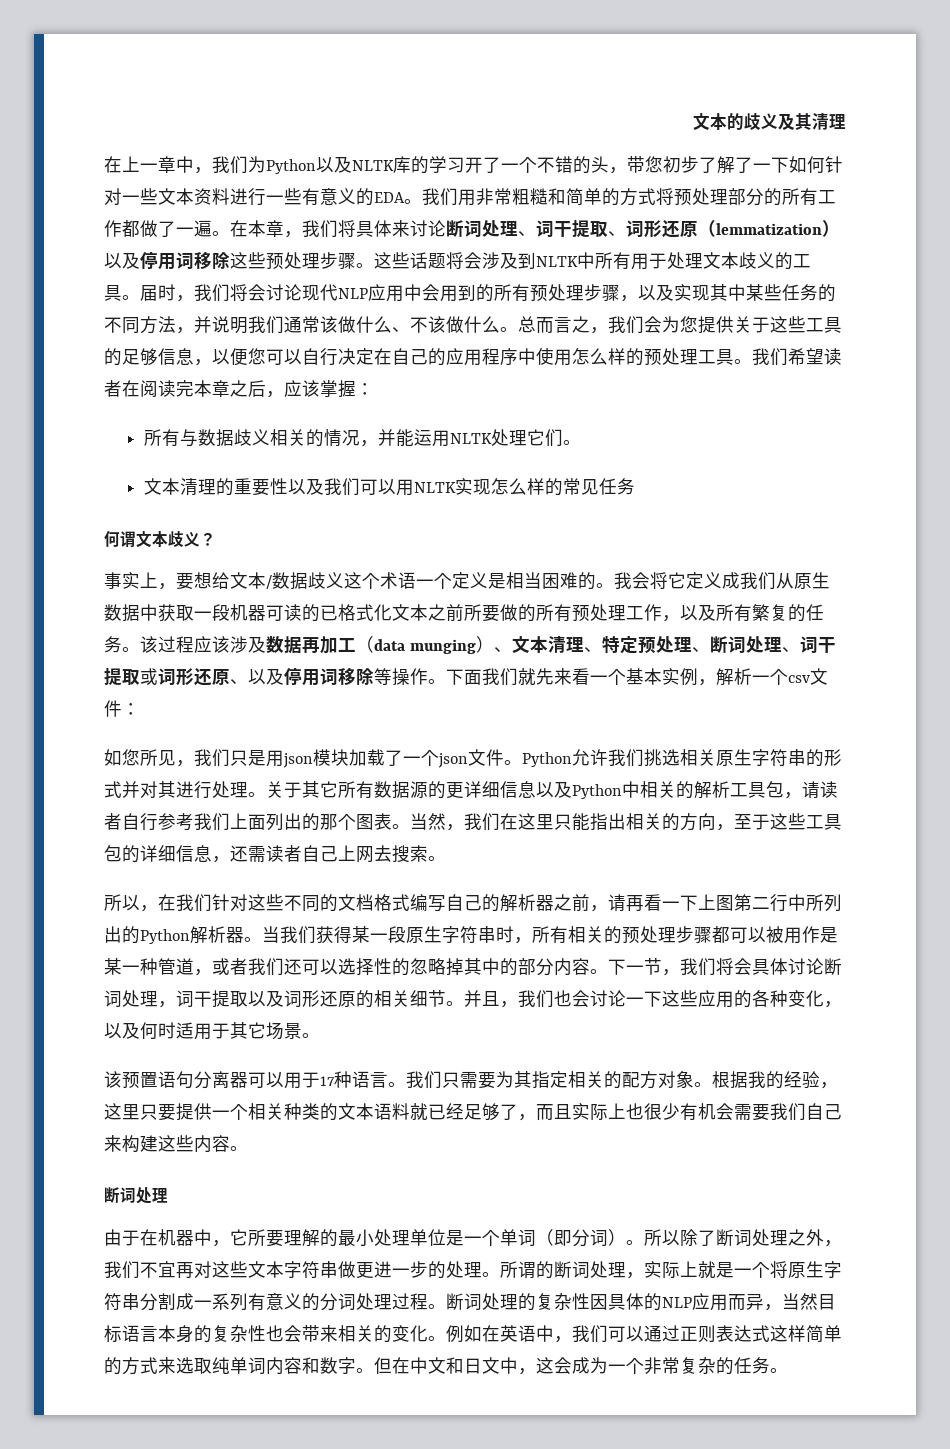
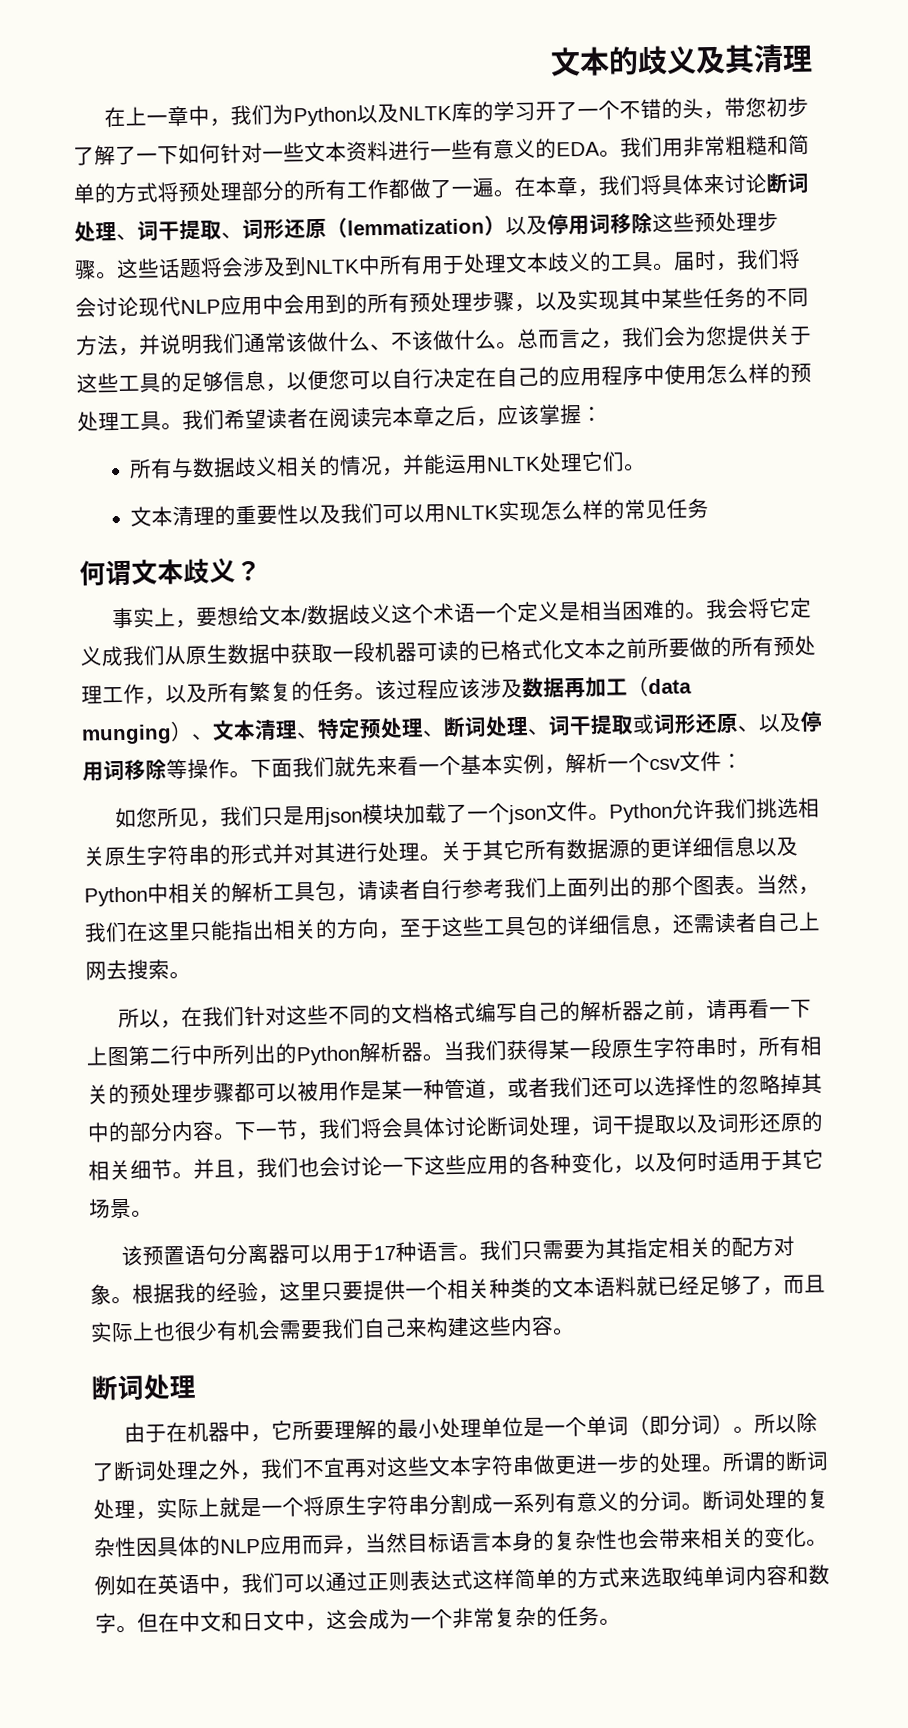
[356,1293,428,1310] 处理过程 -> (682, 1501) none

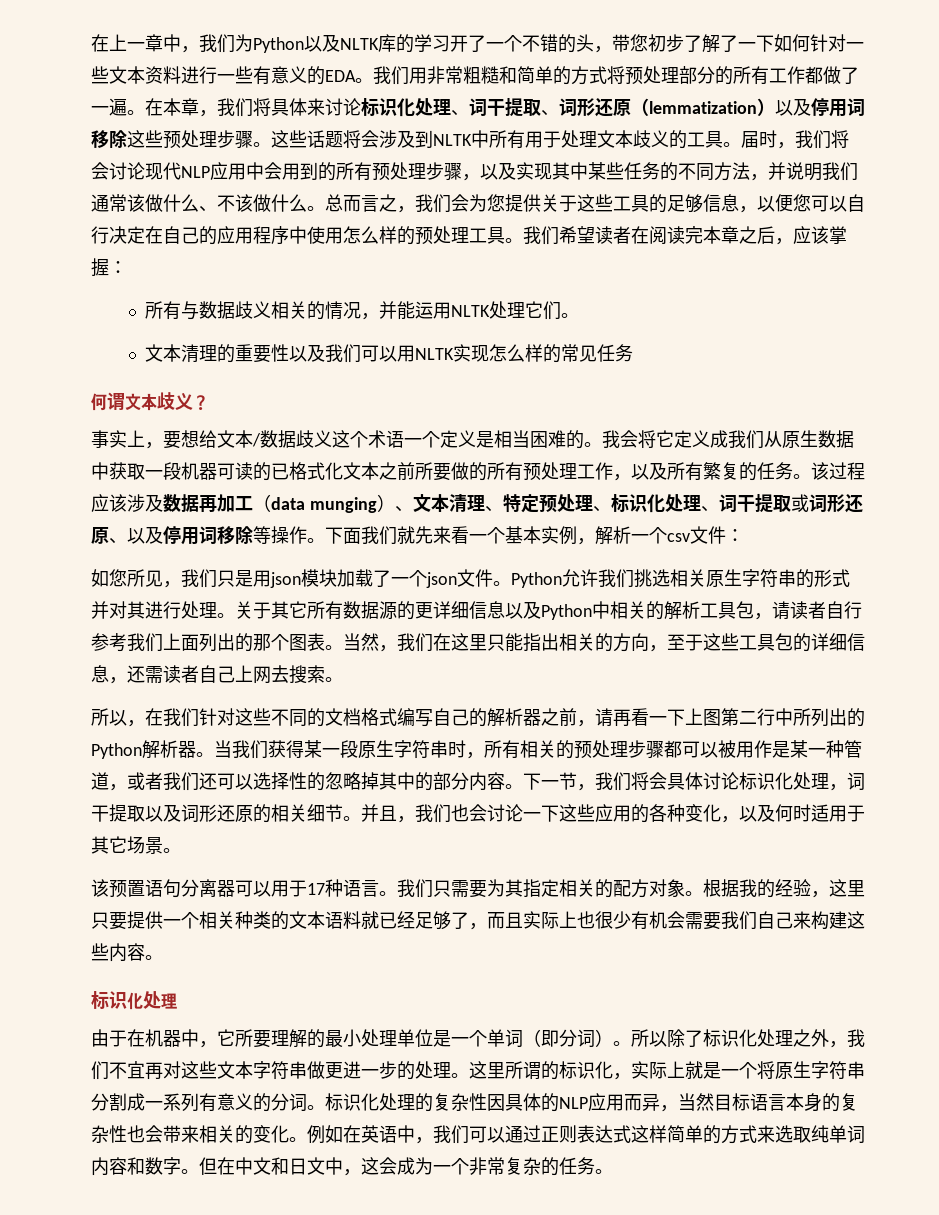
[550,43,813,77] 文本的歧义及其清理 // -> (91, 43) none
[766,172,809,194] 断词 -> [361,98,415,117] 标识化
[443,716,487,738] 断词 -> [610,494,665,513] 标识化
[486,1116,530,1137] 断词 -> [739,772,793,790] 标识化
[91,1374,145,1401] 断词 -> [91,991,143,1010] 标识化
[113,1460,157,1482] 断词 -> [703,1029,757,1047] 标识化
[722,1450,829,1473] [93,1499,136,1520] 所谓的断词处理 -> [469,1061,613,1080] 这里所谓的标识化
[702,1490,745,1511] 断词 -> [325,1093,379,1111] 标识化

